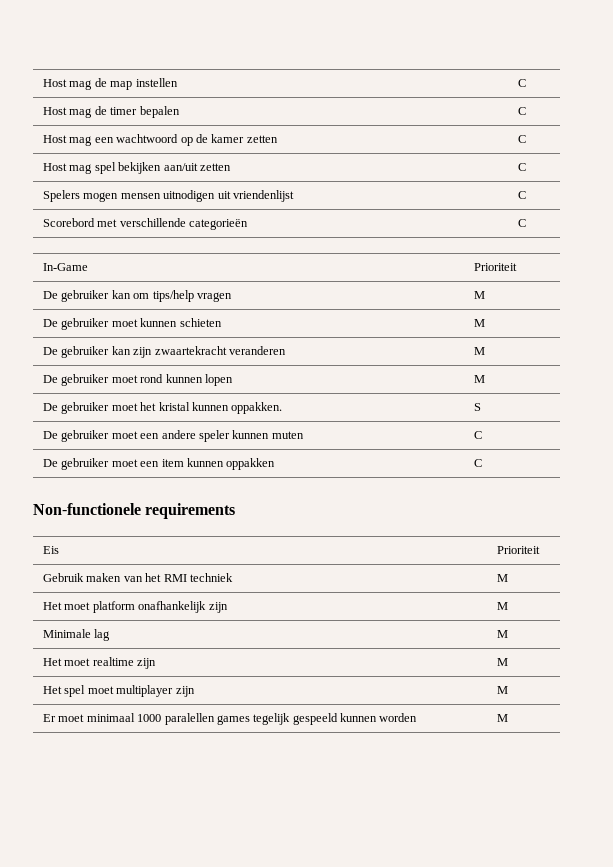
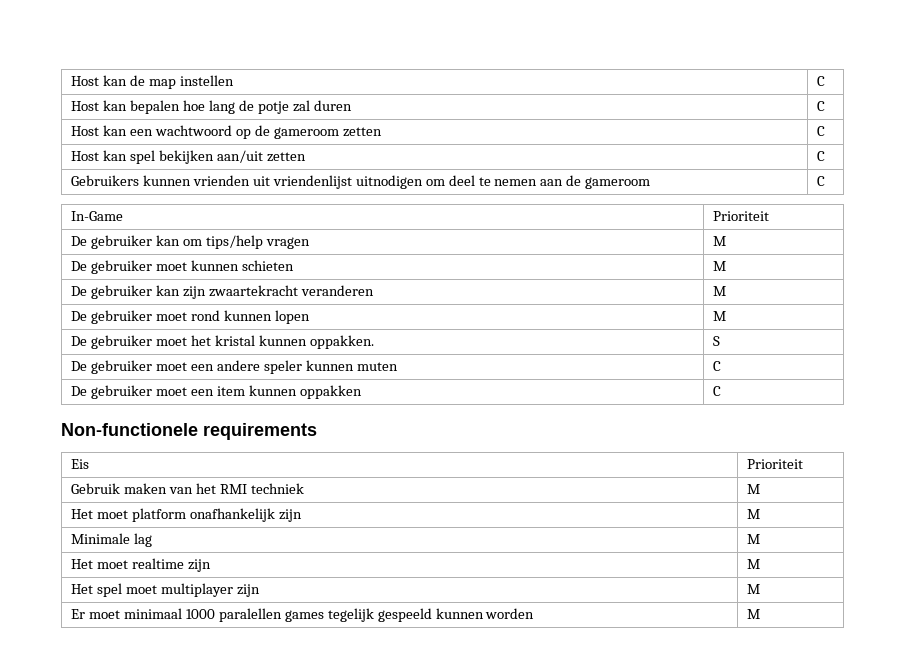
[43,79,93,90] Host mag -> [71,75,128,86] Host kan
[69,106,180,118] [518,107,527,115] [43,135,93,146] mag de timer bepalen | C // Host mag -> [103,100,352,114] [817,101,826,111] [71,125,128,136] kan bepalen hoe lang de potje zal duren | C // Host kan
[211,134,245,143] kamer -> [273,127,339,139] gameroom
[69,164,93,174] mag -> [103,150,128,161] kan
[43,190,294,202] [518,191,527,199] [43,218,249,230] Spelers mogen mensen uitnodigen uit vriendenlijst | C // Scorebord met verschillende categorieën -> [71,175,651,189] Gebruikers kunnen vrienden uit vriendenlijst uitnodigen om deel te nemen aan de gameroom

